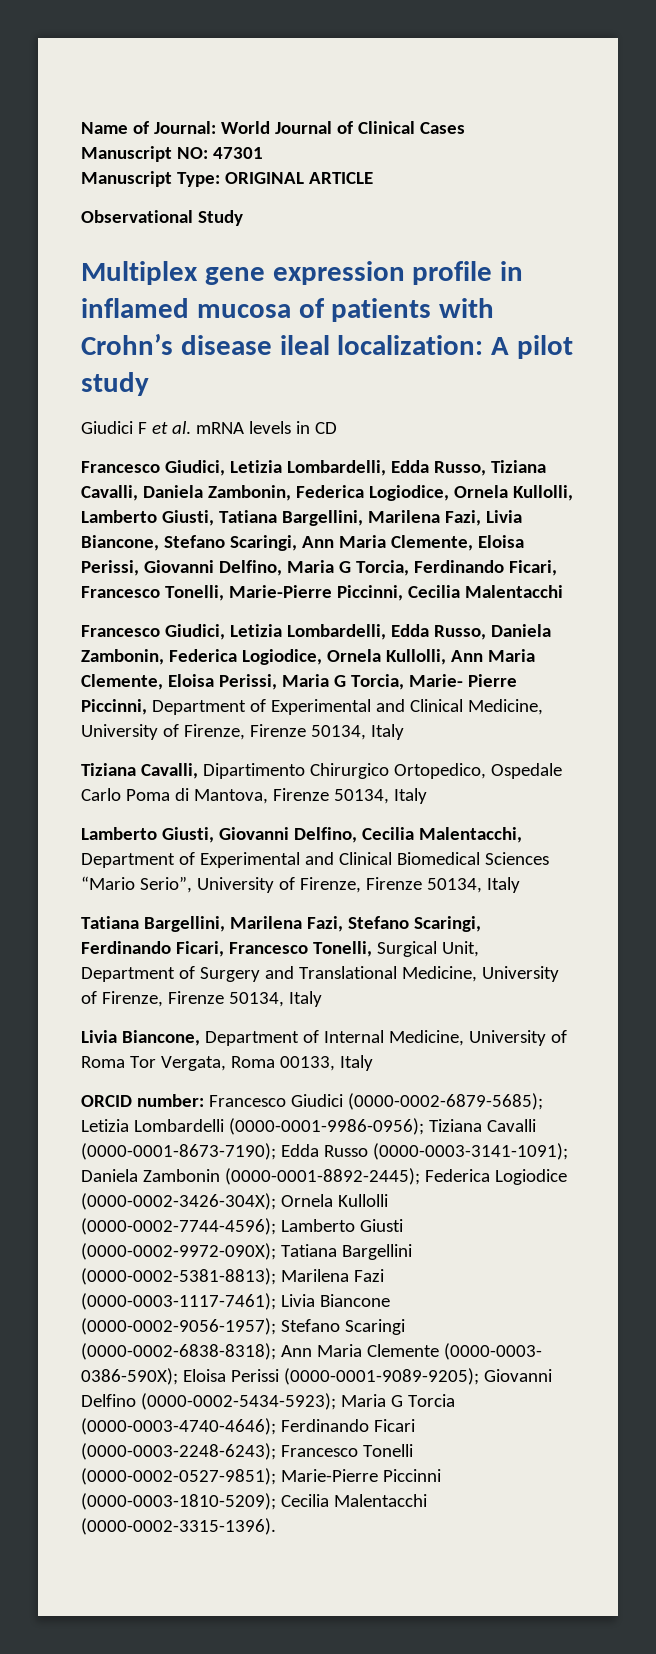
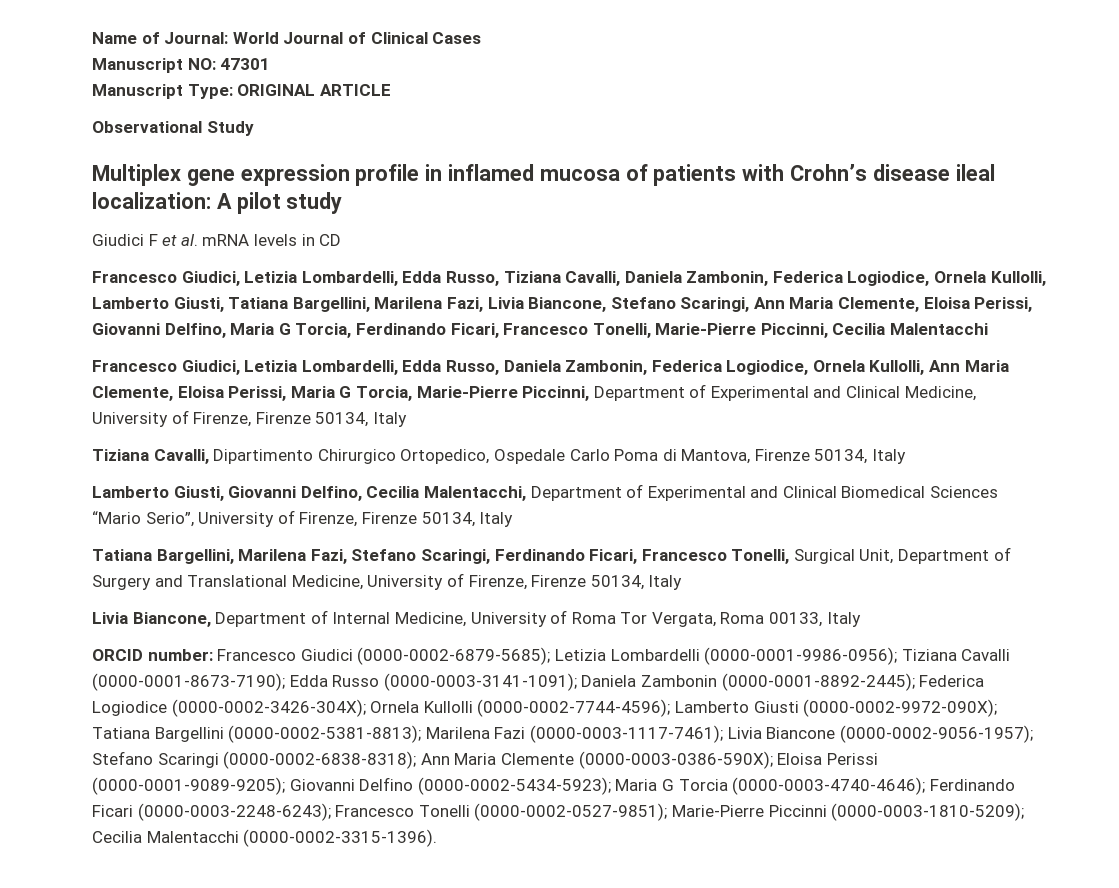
[408,674,517,687] Marie- Pierre -> [416,386,518,398] Marie-Pierre
[443,1343,542,1360] [81,1368,178,1385] (0000-0003- 0386-590X); -> [578,751,773,769] (0000-0003-0386-590X);

